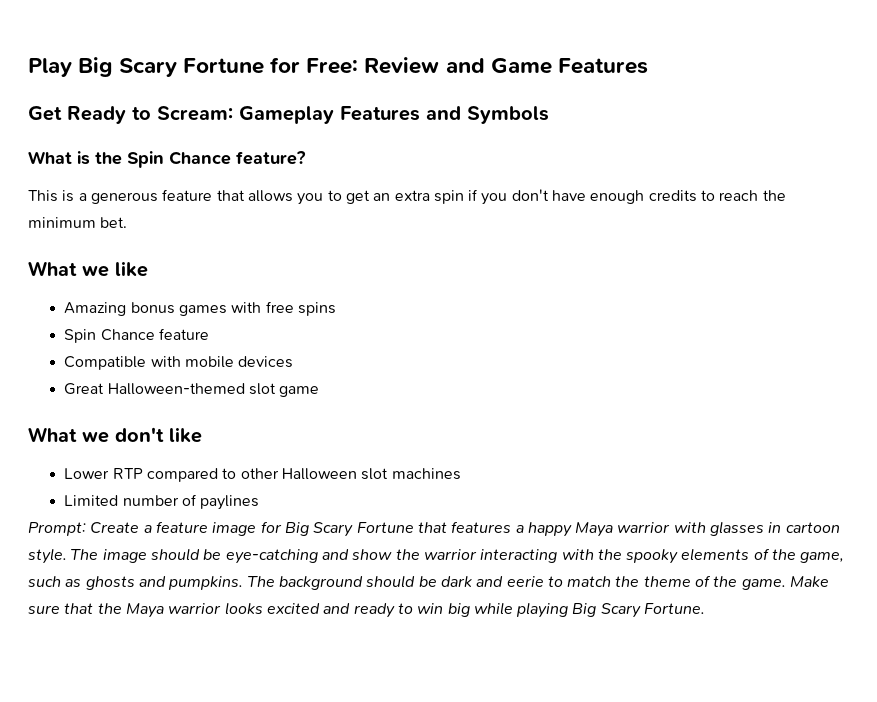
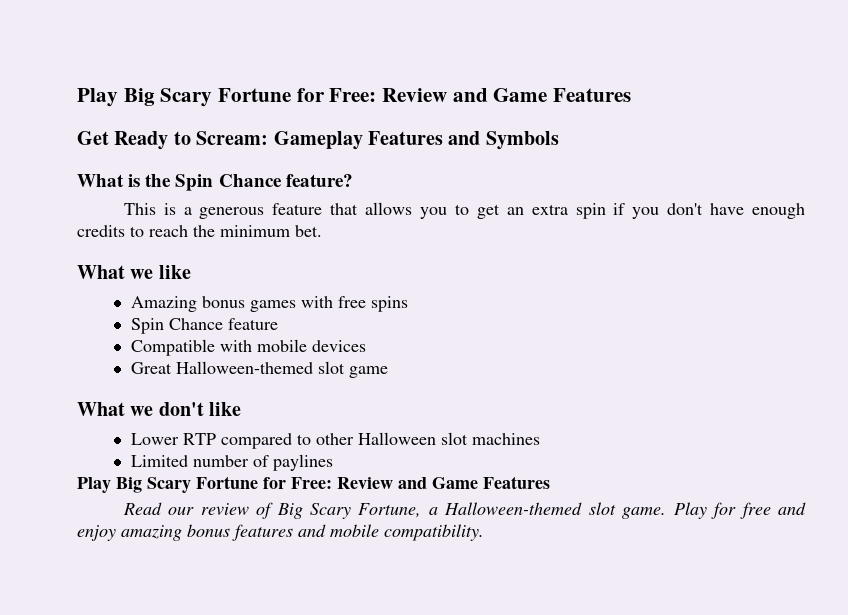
[28,521,840,537] [28,548,845,564] [28,575,830,590] [28,602,706,618] Prompt: Create a feature image for Big Scary Fortune that features a happy Maya warrior with glasses in cartoon style. The image should be eye-catching and show the warrior interacting with the spooky elements of the game, such as ghosts and pumpkins. The background should be dark and eerie to match the theme of the game. Make sure that the Maya warrior looks excited and ready to win big while playing Big Scary Fortune. -> [77,476,550,493] [122,502,807,519] [77,524,484,541] Play Big Scary Fortune for Free: Review and Game Features // Read our review of Big Scary Fortune, a Halloween-themed slot game. Play for free and enjoy amazing bonus features and mobile compatibility.

